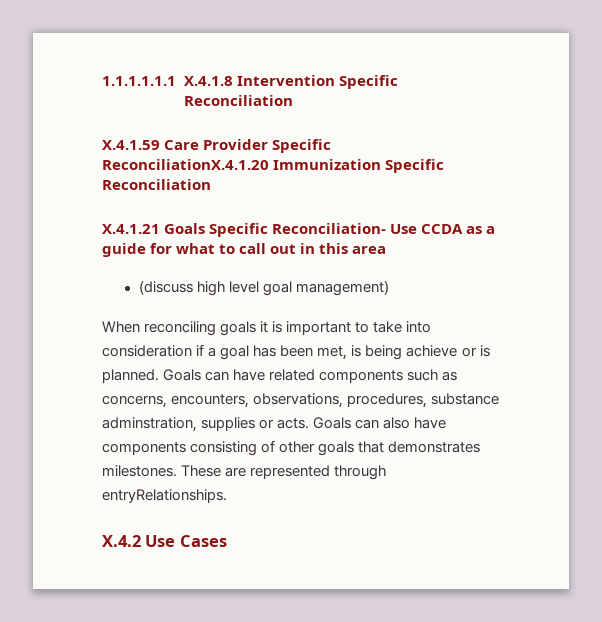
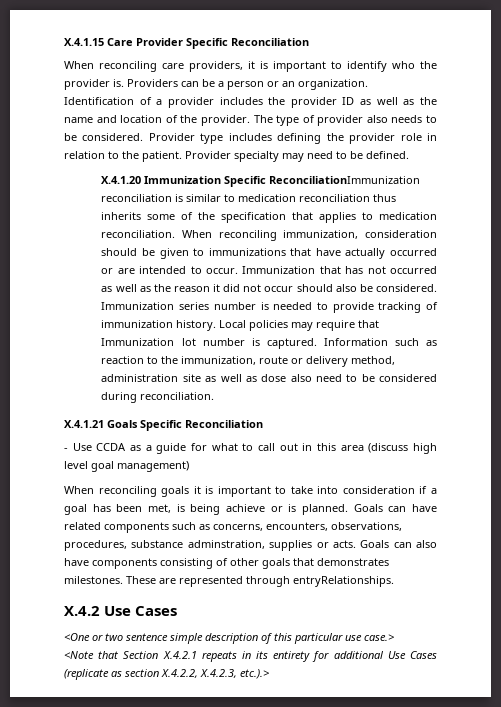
[102,75,398,89] [183,95,293,106] [102,139,332,153] [102,159,445,173] [102,179,211,190] 1.1.1.1.1.1 X.4.1.8 Intervention Specific Reconciliation // X.4.1.59 Care Provider Specific ReconciliationX.4.1.20 Immunization Specific Reconciliation -> [64,38,309,49] [64,61,437,72] [64,79,368,90] [64,97,437,108] [64,115,437,126] [64,133,438,144] [64,151,409,162] [101,176,421,187] [101,194,397,202] [101,212,437,223] [101,230,437,241] [101,248,437,259] [101,266,437,274] [101,284,437,292] [101,302,439,313] [101,320,380,331] [101,338,437,349] [101,356,396,367] [101,374,437,382] [101,392,215,403] X.4.1.15 Care Provider Specific Reconciliation // When reconciling care providers, it is important to identify who the provider is. Providers can be a person or an organization. Identification of a provider includes the provider ID as well as the name and location of the provider. The type of provider also needs to be considered. Provider type includes defining the provider role in relation to the patient. Provider specialty may need to be defined. // X.4.1.20 Immunization Specific ReconciliationImmunization reconciliation is similar to medication reconciliation thus inherits some of the specification that applies to medication reconciliation. When reconciling immunization, consideration should be given to immunizations that have actually occurred or are intended to occur. Immunization that has not occurred as well as the reason it did not occur should also be considered. Immunization series number is needed to provide tracking of immunization history. Local policies may require that Immunization lot number is captured. Information such as reaction to the immunization, route or delivery method, administration site as well as dose also need to be considered during reconciliation.
[272,223,387,234] Reconciliation- -> [185,420,263,428] [64,448,68,451] Reconciliation // -
(387, 250) // -> (364, 448) none
(227, 541) none -> [64,633,394,644] [64,651,438,662] [64,669,269,680] // <One or two sentence simple description of this particular use case.> // <Note that Section X.4.2.1 repeats in its entirety for additional Use Cases (replicate as section X.4.2.2, X.4.2.3, etc.).>

